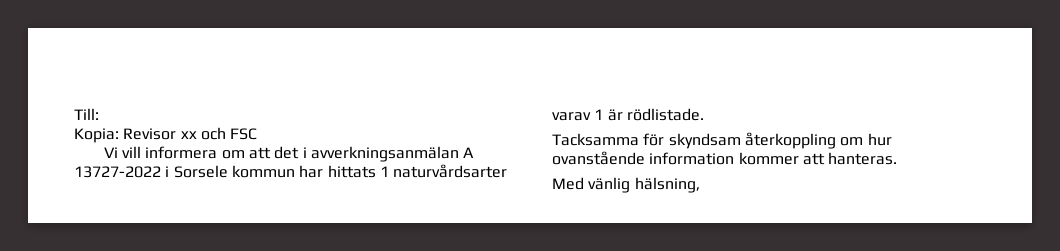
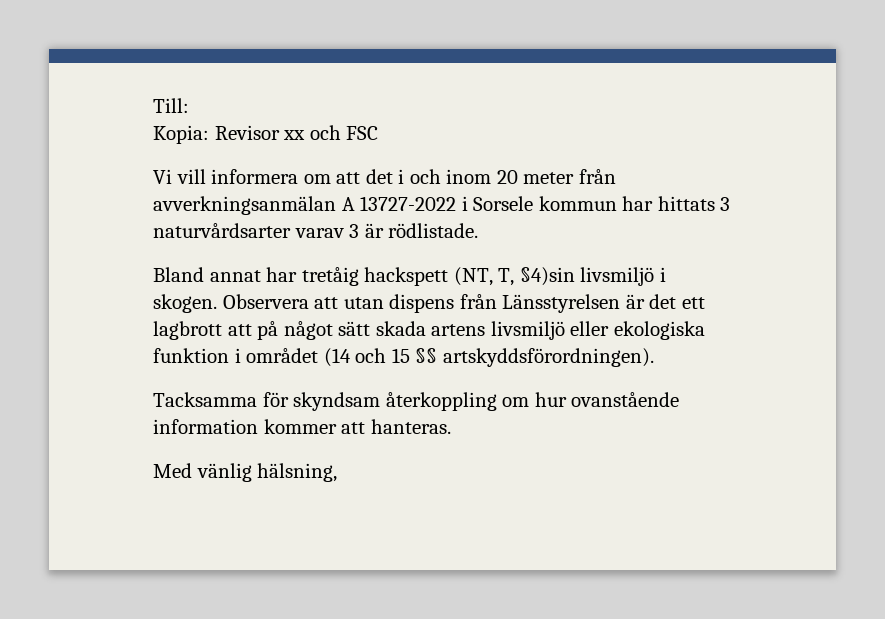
(307, 152) none -> [409,169,616,184] och inom 20 meter från
[379,166,389,177] 1 -> [720,197,731,211] 3
[594,109,604,120] 1 -> [349,224,360,238] 3
(704, 114) none -> [153,267,666,286] [153,294,705,313] [153,321,705,340] [153,348,654,367] // Bland annat har tretåig hackspett (NT, T, §4)sin livsmiljö i skogen. Observera att utan dispens från Länsstyrelsen är det ett lagbrott att på något sätt skada artens livsmiljö eller ekologiska funktion i området (14 och 15 §§ artskyddsförordningen).

